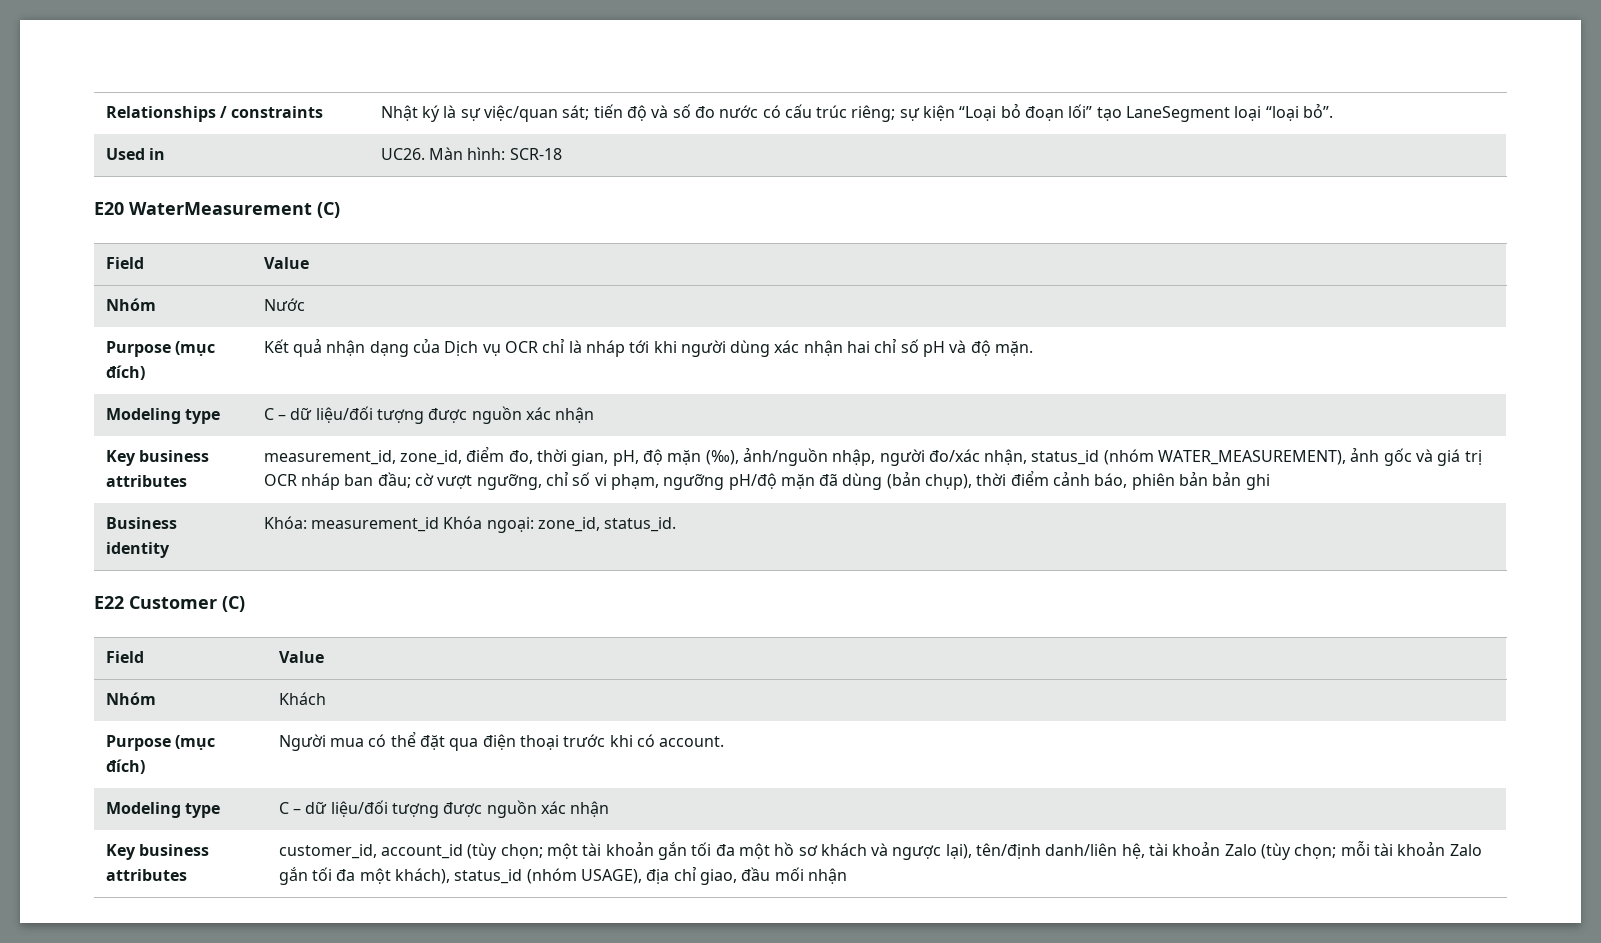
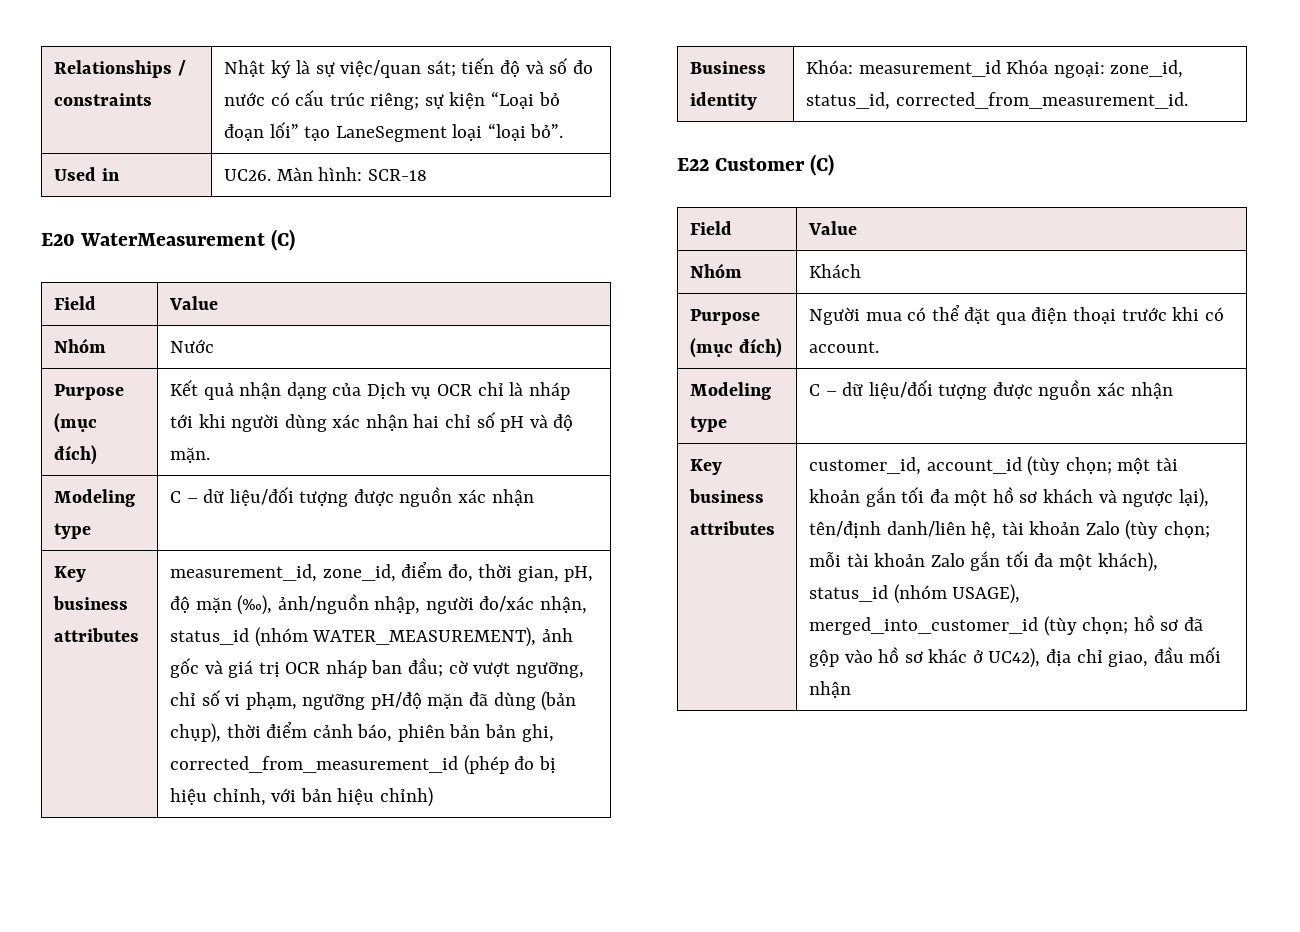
[1245,474,1270,490] ghi -> [521,724,554,742] [170,755,556,775] [170,787,433,807] ghi, corrected_from_measurement_id (phép đo bị hiệu chỉnh, với bản hiệu chỉnh)
[604,517,677,532] status_id. -> [806,92,1188,110] status_id, corrected_from_measurement_id.
(642, 876) none -> [809,615,1203,636] [809,647,1041,668] merged_into_customer_id (tùy chọn; hồ sơ đã gộp vào hồ sơ khác ở UC42),

